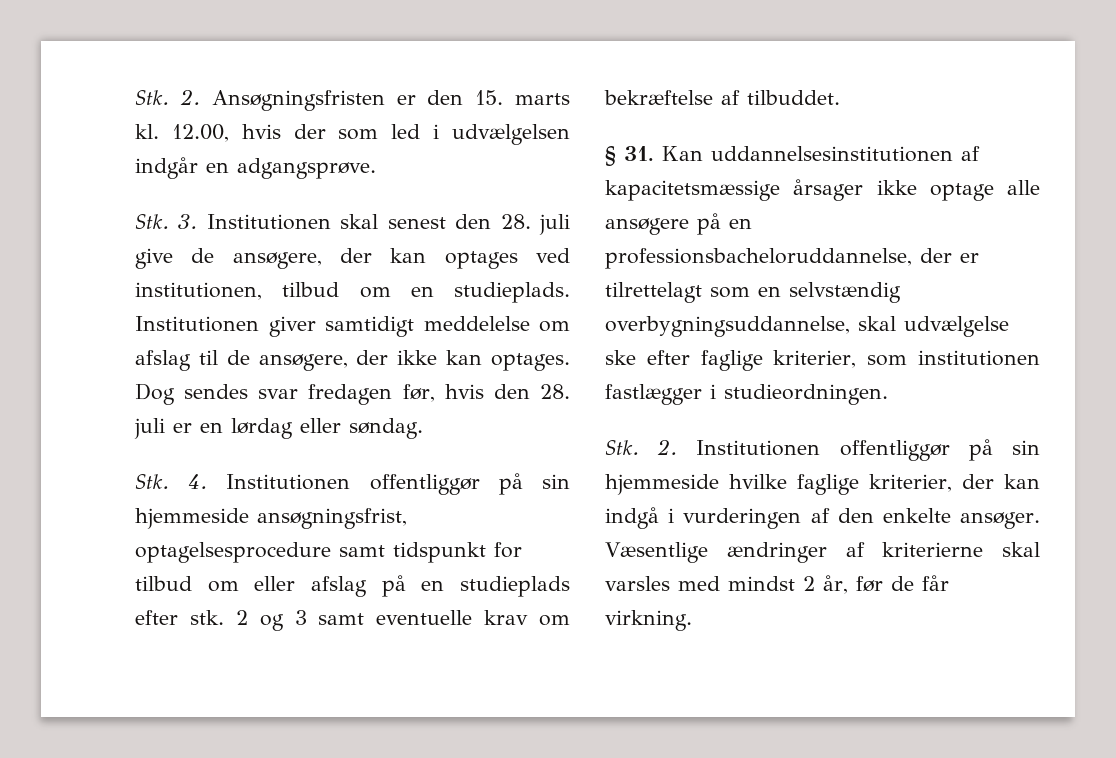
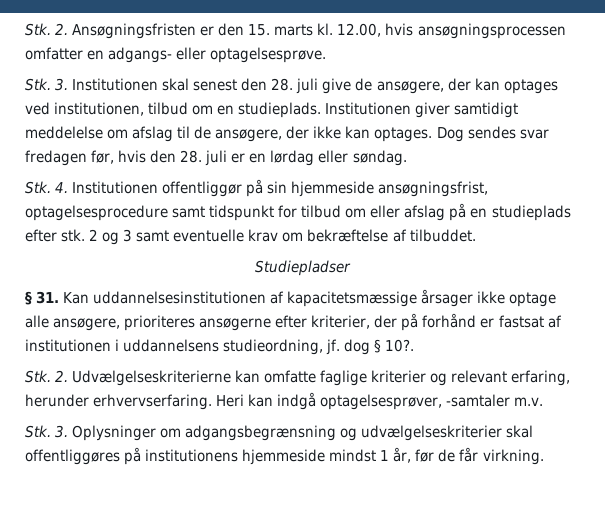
[293,124,570,145] [135,157,376,179] der som led i udvælgelsen indgår en adgangsprøve. -> [417,23,566,39] [25,47,327,63] ansøgningsprocessen omfatter en adgangs- eller optagelsesprøve.
(840, 97) none -> [255,260,351,276] // Studiepladser
[605,213,752,235] [605,248,979,269] [605,282,901,303] [605,316,1009,337] [605,350,1040,371] [605,384,888,405] [605,439,1040,461] [605,474,1040,495] [605,507,1041,529] [605,542,1040,563] [605,576,815,591] ansøgere på en professionsbacheloruddannelse, der er tilrettelagt som en selvstændig overbygningsuddannelse, skal udvælgelse ske efter faglige kriterier, som institutionen fastlægger i studieordningen. // Stk. 2. Institutionen offentliggør på sin hjemmeside hvilke faglige kriterier, der kan indgå i vurderingen af den enkelte ansøger. Væsentlige ændringer af kriterierne skal varsles med mindst 2 -> [53,313,562,331] [25,339,415,355] [25,370,571,386] [25,392,544,410] [25,425,534,441] [25,447,390,465] ansøgere, prioriteres ansøgerne efter kriterier, der på forhånd er fastsat af institutionen i uddannelsens studieordning, jf. dog § 10?. // Stk. 2. Udvælgelseskriterierne kan omfatte faglige kriterier og relevant erfaring, herunder erhvervserfaring. Heri kan indgå optagelsesprøver, -samtaler m.v. // Stk. 3. Oplysninger om adgangsbegrænsning og udvælgelseskriterier skal offentliggøres på institutionens hjemmeside mindst 1

